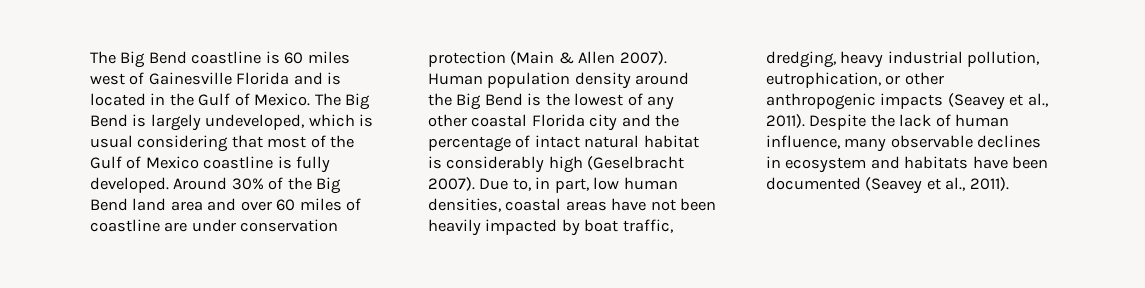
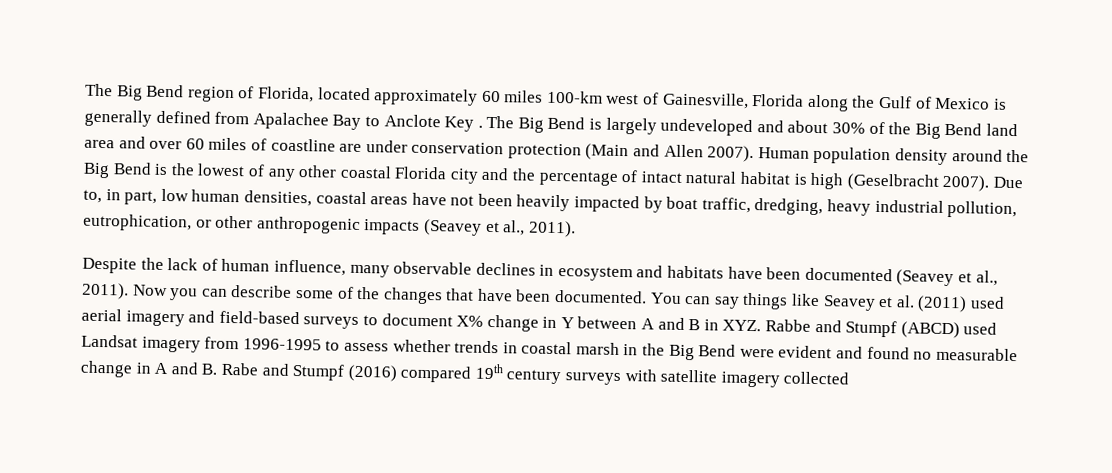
[90,51,350,68] The Big Bend coastline is 60 miles -> [85,83,603,106] The Big Bend region of Florida, located approximately 60 miles 100-km
[148,72,342,85] [90,93,311,106] Gainesville Florida and is located in the Gulf of Mexico. -> [661,92,1007,112] [84,109,483,132] Gainesville, Florida along the Gulf of Mexico is generally defined from Apalachee Bay to Anclote Key .
[205,114,374,130] [90,135,355,152] [90,156,331,173] [90,177,228,193] undeveloped, which is usual considering that most of the Gulf of Mexico coastline is fully developed. Around -> [660,118,829,137] undeveloped and about
[558,52,574,64] & -> [633,144,661,157] and
[446,156,545,173] considerably -> (807, 179) none
(805, 121) none -> (576, 229) //
(1009, 184) none -> [132,284,1005,313] [81,308,998,339] [81,334,1018,362] [80,360,850,388] Now you can describe some of the changes that have been documented. You can say things like Seavey et al. (2011) used aerial imagery and field-based surveys to document X% change in Y between A and B in XYZ. Rabbe and Stumpf (ABCD) used Landsat imagery from 1996-1995 to assess whether trends in coastal marsh in the Big Bend were evident and found no measurable change in A and B. Rabe and Stumpf (2016) compared 19th century surveys with satellite imagery collected

